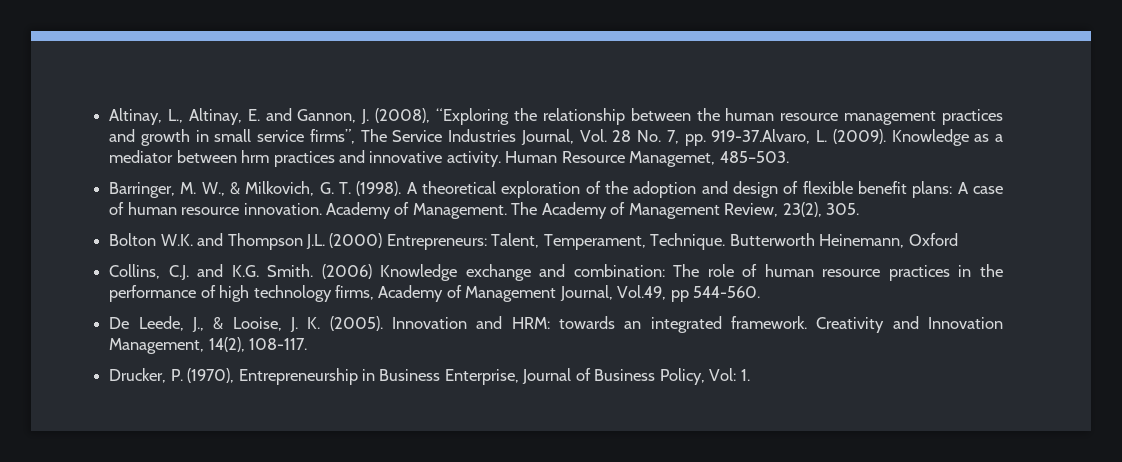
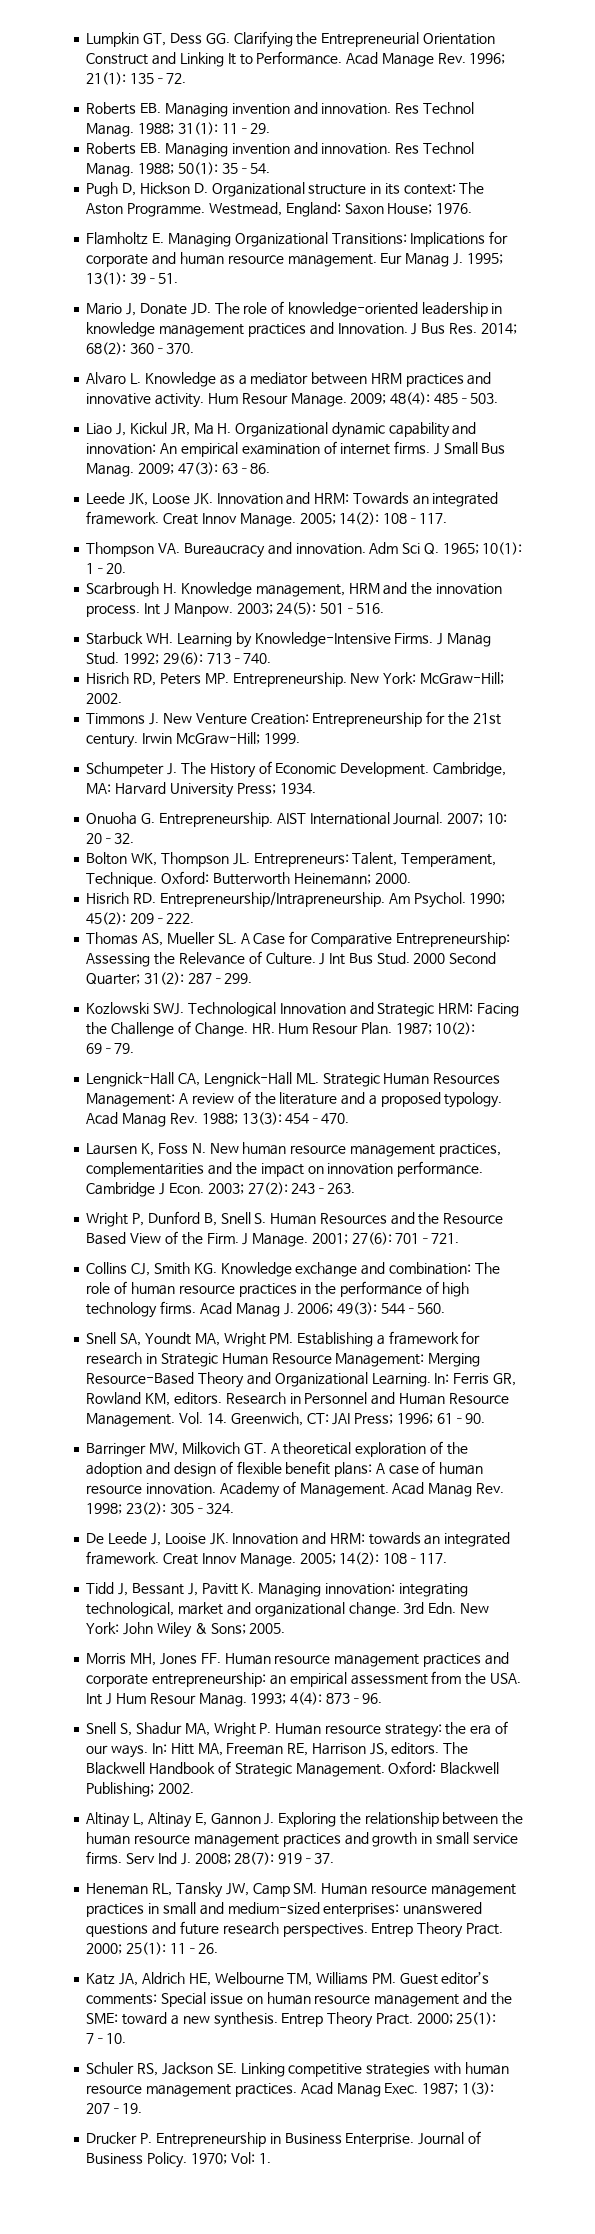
[109,108,1004,125] [109,129,886,146] Altinay, L., Altinay, E. and Gannon, J. (2008), “Exploring the relationship between the human resource management practices and growth in small service firms”, The Service Industries Journal, Vol. 28 No. 7, pp. 919-37.Alvaro, L. (2009). -> [86,31,495,48] [86,51,506,67] [86,72,187,85] [86,102,474,117] [86,122,270,137] [86,142,474,157] [86,162,270,177] [86,182,485,197] [86,202,473,217] [86,231,509,247] [86,252,503,267] [86,272,179,285] [86,301,503,317] [86,322,517,337] [86,342,195,355] [86,372,142,385] Lumpkin GT, Dess GG. Clarifying the Entrepreneurial Orientation Construct and Linking It to Performance. Acad Manage Rev. 1996; 21(1): 135–72. // Roberts EB. Managing invention and innovation. Res Technol Manag. 1988; 31(1): 11–29. // Roberts EB. Managing invention and innovation. Res Technol Manag. 1988; 50(1): 35–54. // Pugh D, Hickson D. Organizational structure in its context: The Aston Programme. Westmead, England: Saxon House; 1976. // Flamholtz E. Managing Organizational Transitions: Implications for corporate and human resource management. Eur Manag J. 1995; 13(1): 39–51. // Mario J, Donate JD. The role of knowledge-oriented leadership in knowledge management practices and Innovation. J Bus Res. 2014; 68(2): 360–370. // Alvaro L.
[241,150,270,163] hrm -> [370,373,402,384] HRM
[505,151,789,167] [109,181,402,198] Human Resource Managemet, 485–503. // Barringer, M. W., & Milkovich, G. T. (1998). -> [207,392,498,407] [86,422,477,438] [86,441,506,457] [86,462,270,477] [86,492,499,507] [86,511,448,527] [86,542,523,558] [86,563,127,574] [86,582,502,597] [86,602,385,617] [86,632,491,648] [86,652,271,665] [86,672,504,687] [86,693,123,704] [86,711,501,727] [86,732,300,748] [86,761,506,778] [86,782,316,798] [86,812,507,827] [86,833,135,844] [86,852,497,867] [86,871,411,887] [86,892,506,908] [86,912,195,925] [86,931,510,947] [86,951,497,967] [86,972,252,985] [86,1002,519,1017] [86,1021,476,1037] [86,1043,135,1054] [86,1072,501,1087] [86,1091,503,1108] [86,1112,350,1127] [86,1142,501,1157] [86,1161,484,1177] [86,1182,356,1197] [86,1211,504,1227] [86,1231,460,1247] [86,1262,500,1277] [86,1281,470,1297] [86,1301,445,1318] [86,1331,481,1347] [86,1352,481,1367] [86,1372,516,1388] [86,1392,509,1406] [86,1412,485,1427] [86,1442,267,1457] Hum Resour Manage. 2009; 48(4): 485–503. // Liao J, Kickul JR, Ma H. Organizational dynamic capability and innovation: An empirical examination of internet firms. J Small Bus Manag. 2009; 47(3): 63–86. // Leede JK, Loose JK. Innovation and HRM: Towards an integrated framework. Creat Innov Manage. 2005; 14(2): 108–117. // Thompson VA. Bureaucracy and innovation. Adm Sci Q. 1965; 10(1): 1–20. // Scarbrough H. Knowledge management, HRM and the innovation process. Int J Manpow. 2003; 24(5): 501–516. // Starbuck WH. Learning by Knowledge-Intensive Firms. J Manag Stud. 1992; 29(6): 713–740. // Hisrich RD, Peters MP. Entrepreneurship. New York: McGraw-Hill; 2002. // Timmons J. New Venture Creation: Entrepreneurship for the 21st century. Irwin McGraw-Hill; 1999. // Schumpeter J. The History of Economic Development. Cambridge, MA: Harvard University Press; 1934. // Onuoha G. Entrepreneurship. AIST International Journal. 2007; 10: 20–32. // Bolton WK, Thompson JL. Entrepreneurs: Talent, Temperament, Technique. Oxford: Butterworth Heinemann; 2000. // Hisrich RD. Entrepreneurship/Intrapreneurship. Am Psychol. 1990; 45(2): 209–222. // Thomas AS, Mueller SL. A Case for Comparative Entrepreneurship: Assessing the Relevance of Culture. J Int Bus Stud. 2000 Second Quarter; 31(2): 287–299. // Kozlowski SWJ. Technological Innovation and Strategic HRM: Facing the Challenge of Change. HR. Hum Resour Plan. 1987; 10(2): 69–79. // Lengnick-Hall CA, Lengnick-Hall ML. Strategic Human Resources Management: A review of the literature and a proposed typology. Acad Manag Rev. 1988; 13(3): 454–470. // Laursen K, Foss N. New human resource management practices, complementarities and the impact on innovation performance. Cambridge J Econ. 2003; 27(2): 243–263. // Wright P, Dunford B, Snell S. Human Resources and the Resource Based View of the Firm. J Manage. 2001; 27(6): 701–721. // Collins CJ, Smith KG. Knowledge exchange and combination: The role of human resource practices in the performance of high technology firms. Acad Manag J. 2006; 49(3): 544–560. // Snell SA, Youndt MA, Wright PM. Establishing a framework for research in Strategic Human Resource Management: Merging Resource-Based Theory and Organizational Learning. In: Ferris GR, Rowland KM, editors. Research in Personnel and Human Resource Management. Vol. 14. Greenwich, CT: JAI Press; 1996; 61–90. // Barringer MW, Milkovich GT.
[511,202,860,219] [109,233,958,250] [109,264,1003,281] [109,285,761,302] [109,316,383,332] The Academy of Management Review, 23(2), 305. // Bolton W.K. and Thompson J.L. (2000) Entrepreneurs: Talent, Temperament, Technique. Butterworth Heinemann, Oxford // Collins, C.J. and K.G. Smith. (2006) Knowledge exchange and combination: The role of human resource practices in the performance of high technology firms, Academy of Management Journal, Vol.49, pp 544-560. // De Leede, J., & Looise, J. K. (2005). -> [392,1482,504,1497] [86,1502,234,1515] [86,1532,229,1546] Acad Manag Rev. 1998; 23(2): 305–324. // De Leede J, Looise JK.
[816,316,1004,333] [109,337,308,354] [109,368,235,383] Creativity and Innovation Management, 14(2), 108-117. // Drucker, P. (1970), -> [163,1552,448,1567] [86,1582,468,1597] [86,1602,489,1617] [86,1622,286,1638] [86,1652,509,1667] [86,1671,521,1687] [86,1692,382,1707] [86,1721,508,1738] [86,1742,469,1758] [86,1761,500,1777] [86,1782,195,1797] [86,1812,524,1828] [86,1832,518,1847] [86,1851,335,1865] [86,1882,516,1898] [86,1902,483,1917] [86,1921,503,1938] [86,1942,218,1955] [86,1971,490,1986] [86,1992,512,2007] [86,2012,497,2028] [86,2033,127,2044] [86,2062,509,2077] [86,2082,494,2097] [86,2103,143,2114] [86,2132,153,2144] Creat Innov Manage. 2005; 14(2): 108–117. // Tidd J, Bessant J, Pavitt K. Managing innovation: integrating technological, market and organizational change. 3rd Edn. New York: John Wiley & Sons; 2005. // Morris MH, Jones FF. Human resource management practices and corporate entrepreneurship: an empirical assessment from the USA. Int J Hum Resour Manag. 1993; 4(4): 873–96. // Snell S, Shadur MA, Wright P. Human resource strategy: the era of our ways. In: Hitt MA, Freeman RE, Harrison JS, editors. The Blackwell Handbook of Strategic Management. Oxford: Blackwell Publishing; 2002. // Altinay L, Altinay E, Gannon J. Exploring the relationship between the human resource management practices and growth in small service firms. Serv Ind J. 2008; 28(7): 919–37. // Heneman RL, Tansky JW, Camp SM. Human resource management practices in small and medium-sized enterprises: unanswered questions and future research perspectives. Entrep Theory Pract. 2000; 25(1): 11–26. // Katz JA, Aldrich HE, Welbourne TM, Williams PM. Guest editor’s comments: Special issue on human resource management and the SME: toward a new synthesis. Entrep Theory Pract. 2000; 25(1): 7–10. // Schuler RS, Jackson SE. Linking competitive strategies with human resource management practices. Acad Manag Exec. 1987; 1(3): 207–19. // Drucker P.
[444,369,519,385] Enterprise, -> [345,2133,415,2147] Enterprise.
[659,368,705,385] Policy, -> [147,2152,227,2168] Policy. 1970;

